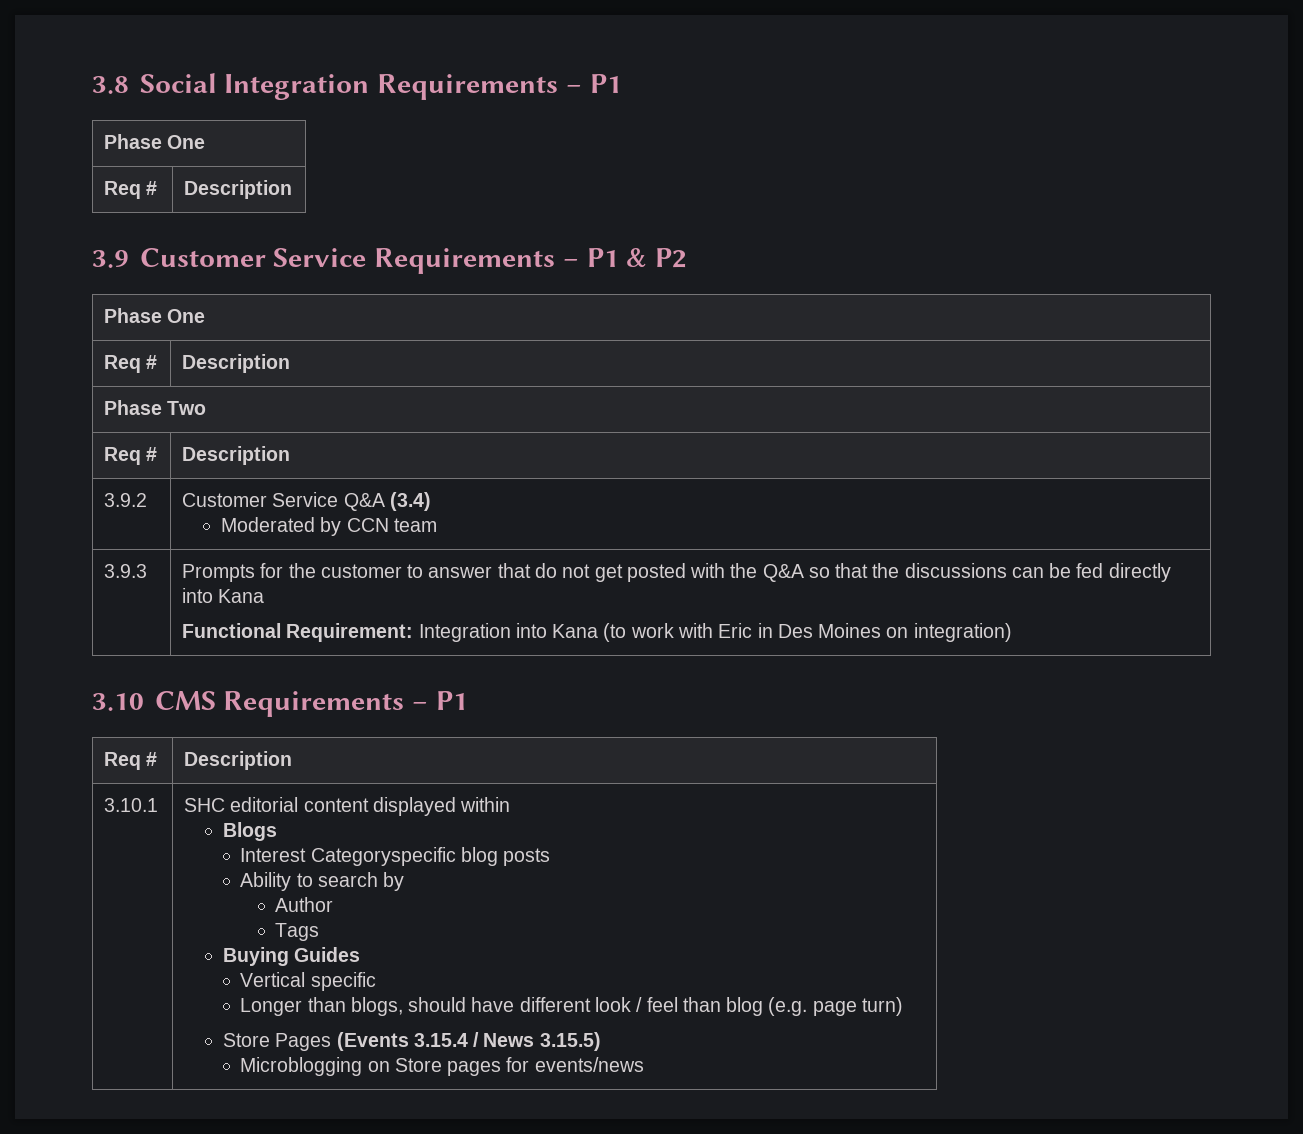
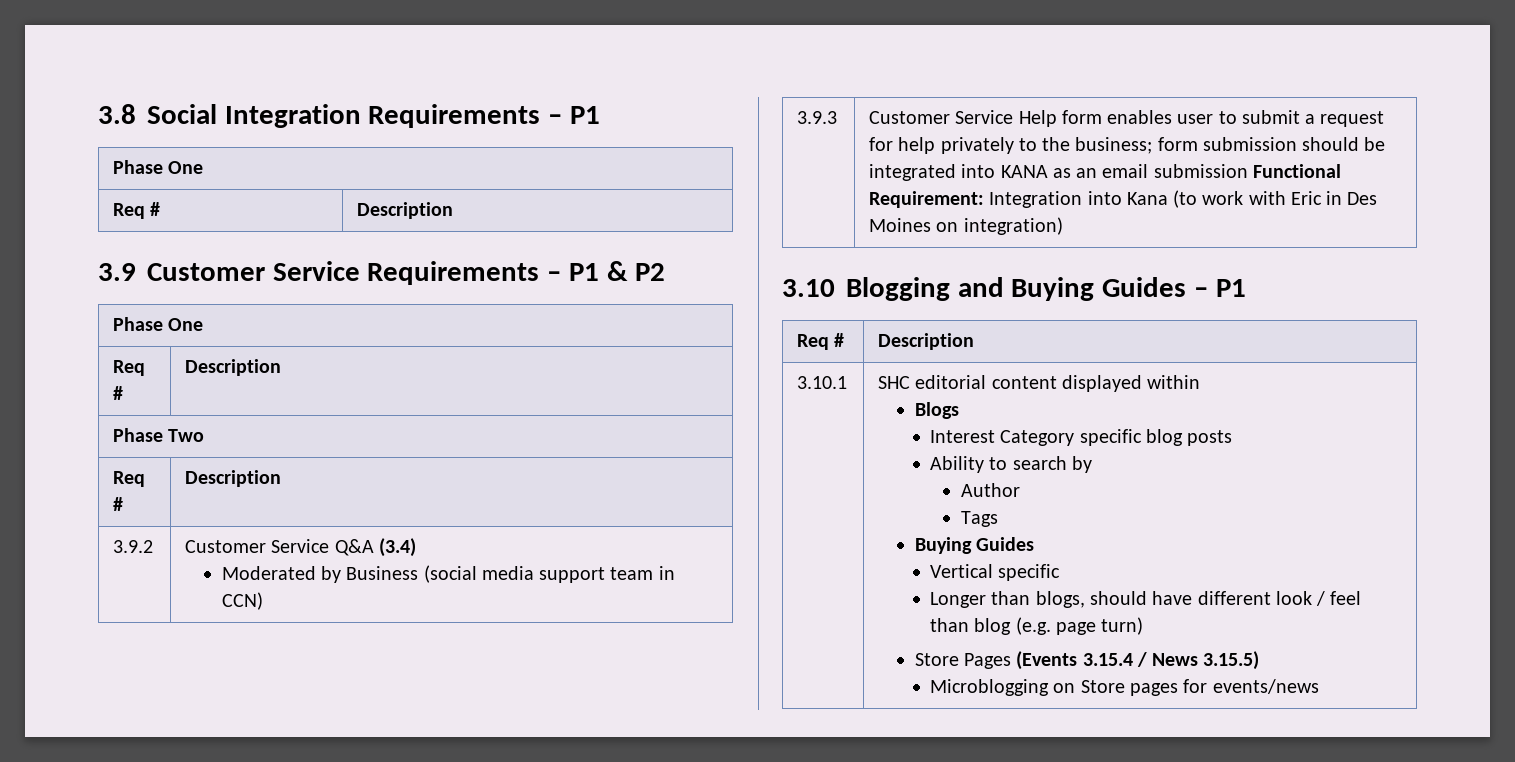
[346,518,389,532] CCN -> [346,565,606,583] Business (social media support
(437, 525) none -> [658,566,675,580] [221,592,263,610] in CCN)
[182,563,1171,582] [182,588,265,603] Prompts for the customer to answer that do not get posted with the Q&A so that the discussions can be fed directly into Kana // -> [869,110,1385,127] [869,137,1386,154] [869,164,1248,181] Customer Service Help form enables user to submit a request for help privately to the business; form submission should be integrated into KANA as an email submission
[154,691,405,717] CMS Requirements -> [845,277,1187,301] Blogging and Buying Guides
[310,847,456,866] Categoryspecific -> [1000,429,1142,446] Category specific

